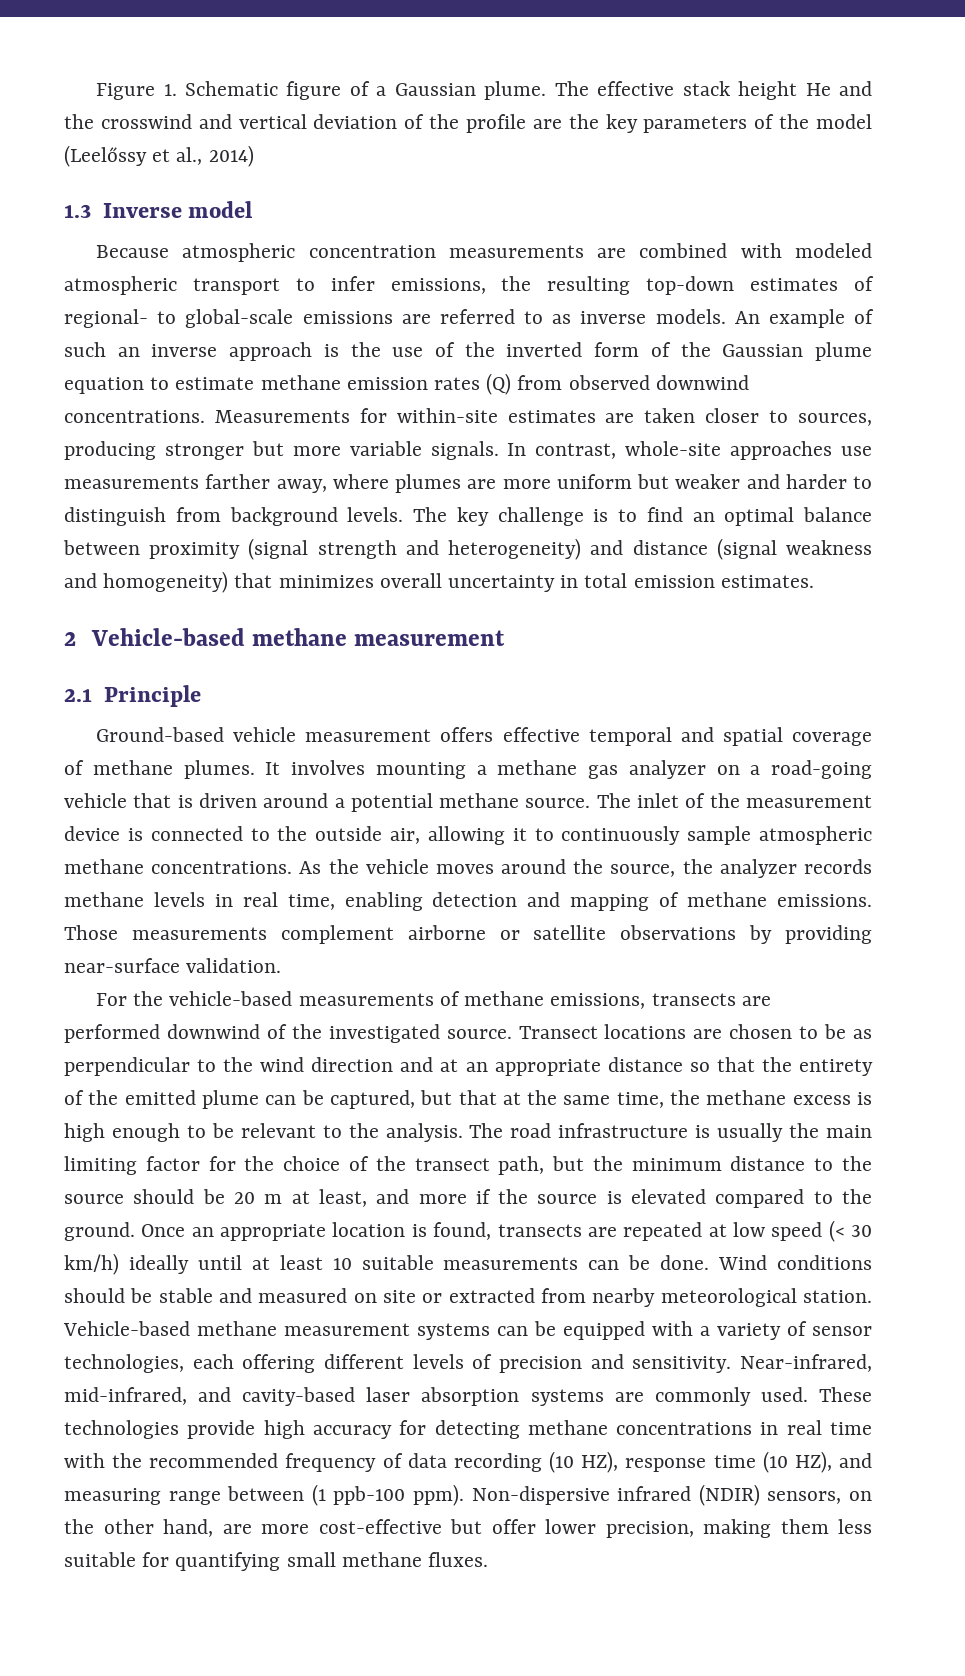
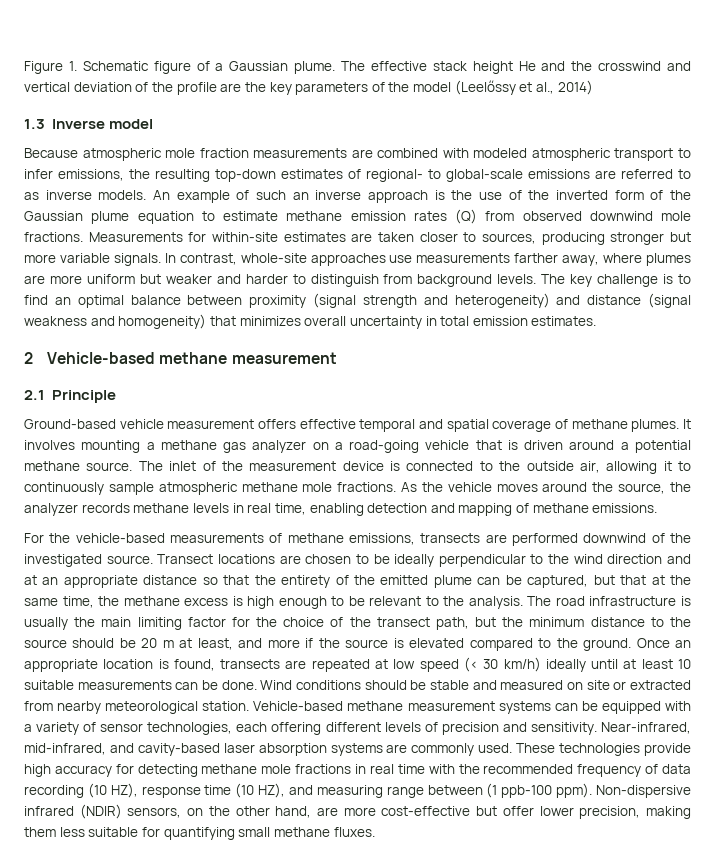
[308,245,436,258] concentration -> [165,148,249,158] mole fraction
[64,410,205,423] concentrations. -> [661,211,691,221] [24,232,83,242] mole fractions.
[151,861,293,874] concentrations. -> [302,482,397,492] mole fractions.
[64,925,872,944] [64,958,282,973] Those measurements complement airborne or satellite observations by providing near-surface validation. -> (658, 508) none
[852,1029,872,1039] as -> [394,554,435,567] ideally
[616,1422,753,1435] concentrations -> [261,764,352,774] mole fractions

